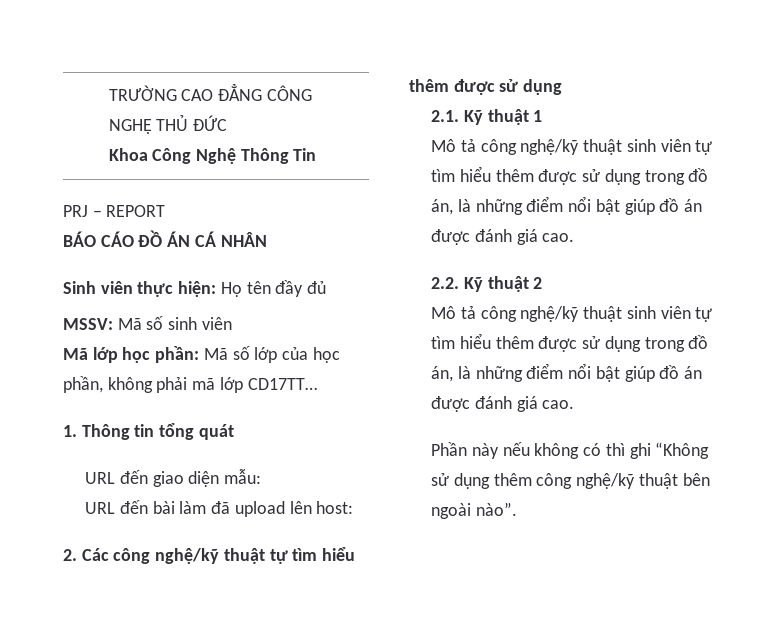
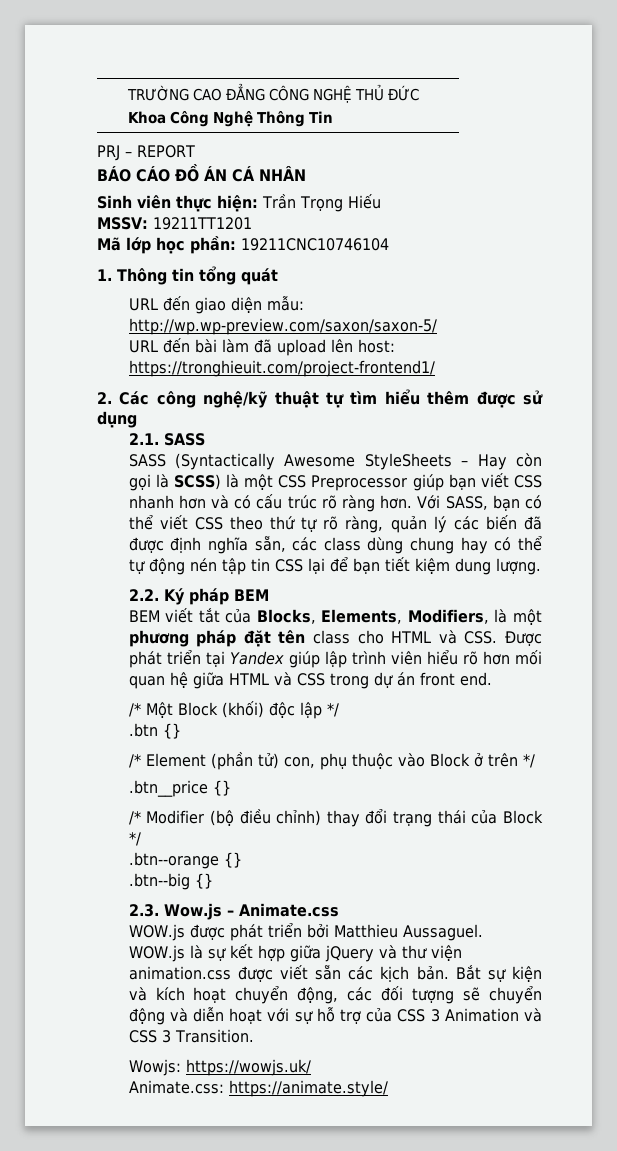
[220,280,327,297] [63,316,232,330] [63,346,340,363] [63,376,317,393] Họ tên đầy đủ // MSSV: Mã số sinh viên // Mã lớp học phần: Mã số lớp của học phần, không phải mã lớp CD17TT… -> [262,194,381,212] [97,217,252,230] [97,236,389,254] Trần Trọng Hiếu // MSSV: 19211TT1201 // Mã lớp học phần: 19211CNC10746104
(262, 476) none -> [128,318,437,335] http://wp.wp-preview.com/saxon/saxon-5/
(354, 507) none -> [128,360,435,377] https://tronghieuit.com/project-frontend1/
[463,109,543,125] [431,139,713,155] [431,166,709,185] [431,196,703,215] [431,229,575,245] [431,276,543,292] [431,306,713,322] [431,333,709,352] [431,363,703,382] [431,396,575,412] [431,442,710,459] [431,473,710,489] [431,502,517,519] Kỹ thuật 1 // Mô tả công nghệ/kỹ thuật sinh viên tự tìm hiểu thêm được sử dụng trong đồ án, là những điểm nổi bật giúp đồ án được đánh giá cao. // 2.2. Kỹ thuật 2 // Mô tả công nghệ/kỹ thuật sinh viên tự tìm hiểu thêm được sử dụng trong đồ án, là những điểm nổi bật giúp đồ án được đánh giá cao. // Phần này nếu không có thì ghi “Không sử dụng thêm công nghệ/kỹ thuật bên ngoài nào”. -> [163,433,205,446] [128,453,542,470] [128,473,542,491] [128,494,542,512] [128,515,542,533] [128,536,542,554] [128,557,541,575] [128,588,269,605] [128,608,542,625] [128,630,542,647] [128,650,542,668] [128,672,492,689] [128,701,339,719] [128,723,181,739] [128,752,535,770] [128,780,231,797] [128,809,543,827] [128,832,141,846] [128,852,242,869] [128,873,213,890] [128,903,339,920] [128,923,483,941] [128,944,462,962] [128,965,542,982] [128,986,542,1004] [128,1007,542,1025] [128,1029,254,1043] [128,1059,311,1076] [128,1080,388,1097] SASS // SASS (Syntactically Awesome StyleSheets – Hay còn gọi là SCSS) là một CSS Preprocessor giúp bạn viết CSS nhanh hơn và có cấu trúc rõ ràng hơn. Với SASS, bạn có thể viết CSS theo thứ tự rõ ràng, quản lý các biến đã được định nghĩa sẵn, các class dùng chung hay có thể tự động nén tập tin CSS lại để bạn tiết kiệm dung lượng. // 2.2. Ký pháp BEM // BEM viết tắt của Blocks, Elements, Modifiers, là một phương pháp đặt tên class cho HTML và CSS. Được phát triển tại Yandex giúp lập trình viên hiểu rõ hơn mối quan hệ giữa HTML và CSS trong dự án front end. // /* Một Block (khối) độc lập */ // .btn {} // /* Element (phần tử) con, phụ thuộc vào Block ở trên */ // .btn__price {} // /* Modifier (bộ điều chỉnh) thay đổi trạng thái của Block */ // .btn--orange {} // .btn--big {} // 2.3. Wow.js – Animate.css // WOW.js được phát triển bởi Matthieu Aussaguel. WOW.js là sự kết hợp giữa jQuery và thư viện animation.css được viết sẵn các kịch bản. Bắt sự kiện và kích hoạt chuyển động, các đối tượng sẽ chuyển động và diễn hoạt với sự hỗ trợ của CSS 3 Animation và CSS 3 Transition. // Wowjs: https://wowjs.uk/ // Animate.css: https://animate.style/

